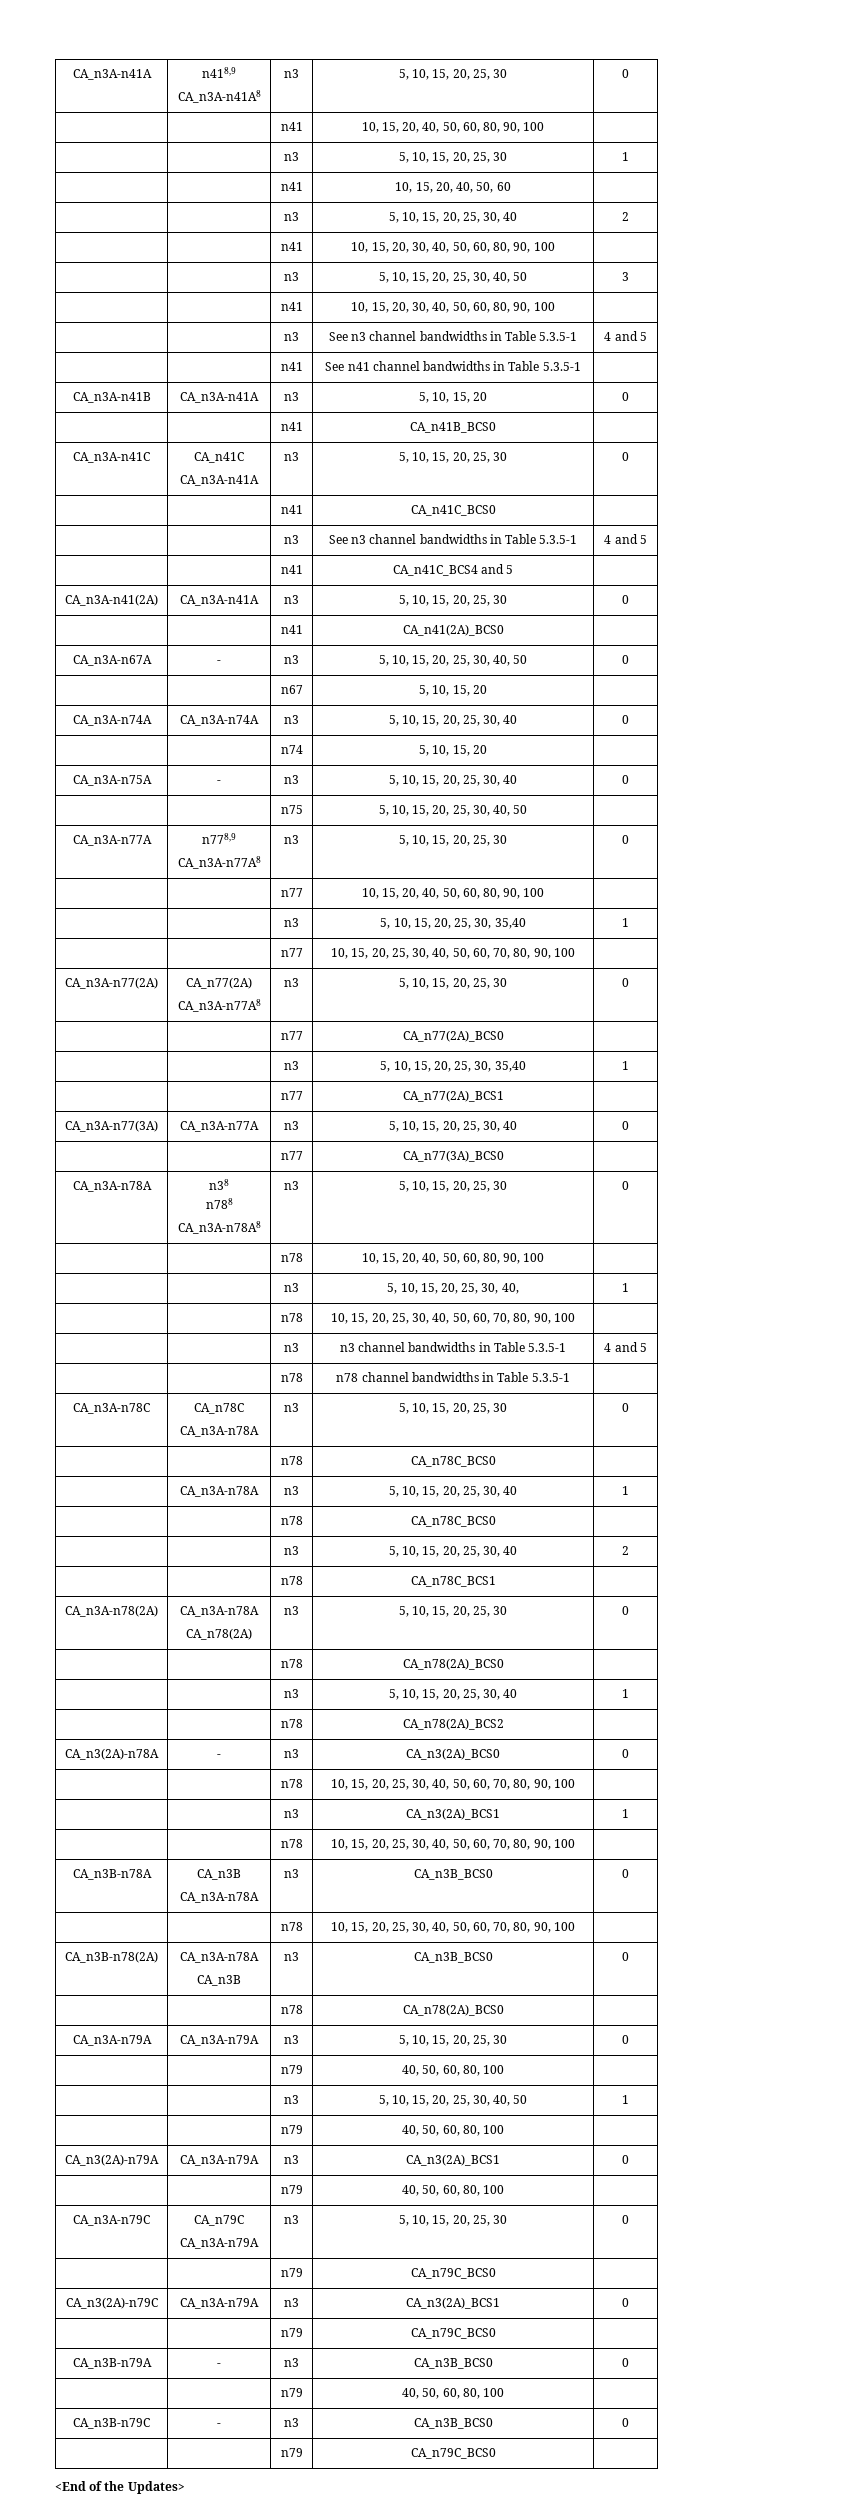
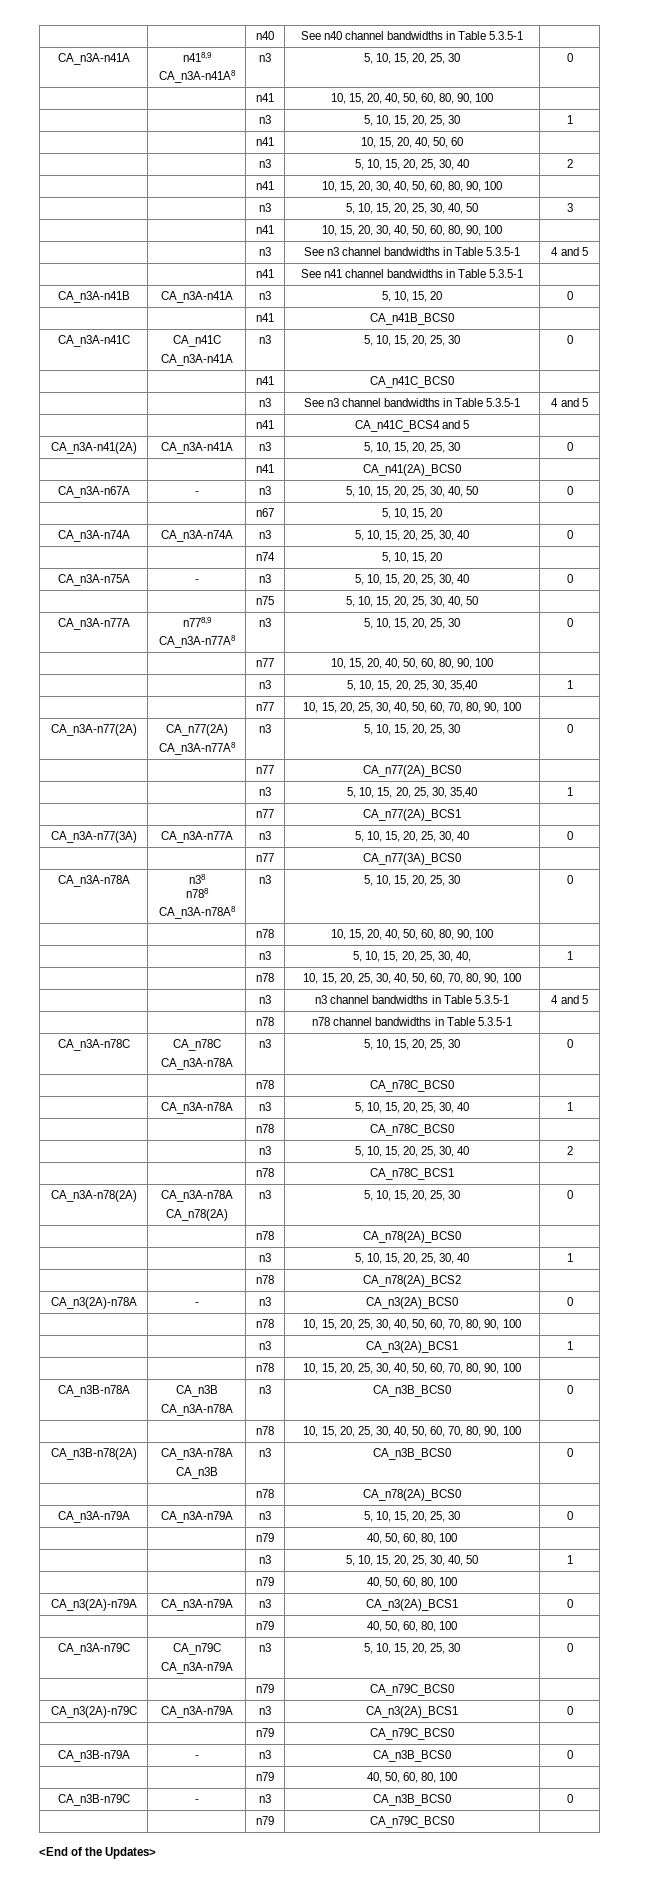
(72, 74) none -> [256,31,274,40] [300,31,524,40] | | n40 | See n40 channel bandwidths in Table 5.3.5-1 | //

